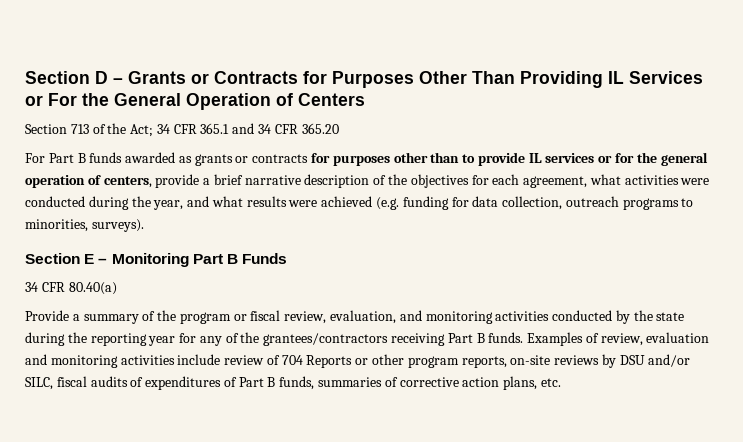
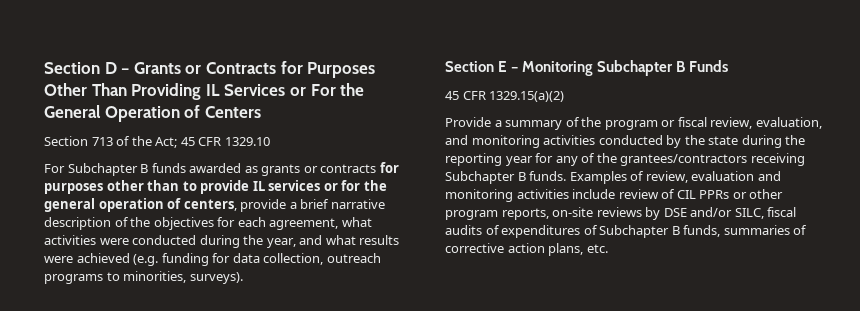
[156,123,339,134] [25,153,74,163] 34 CFR 365.1 and 34 CFR 365.20 // For Part -> [180,137,270,146] [44,163,138,176] 45 CFR 1329.10 // For Subchapter
[192,254,223,264] Part -> [597,60,674,76] Subchapter
[25,282,117,295] 34 CFR 80.40(a) -> [445,91,565,102] 45 CFR 1329.15(a)(2)
[447,333,473,343] Part -> [445,171,515,184] Subchapter
[281,355,353,368] 704 Reports -> [676,190,730,199] CIL PPRs
[619,355,645,365] DSU -> [663,208,687,217] DSE
[238,377,264,387] Part -> [599,225,670,238] Subchapter

